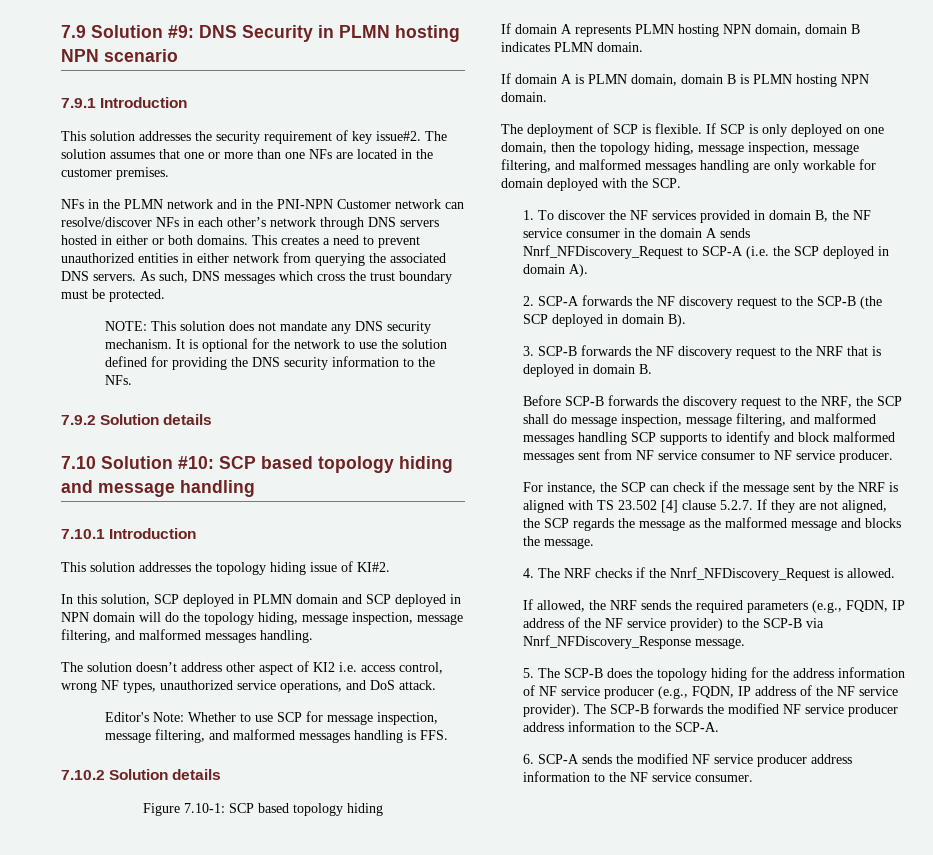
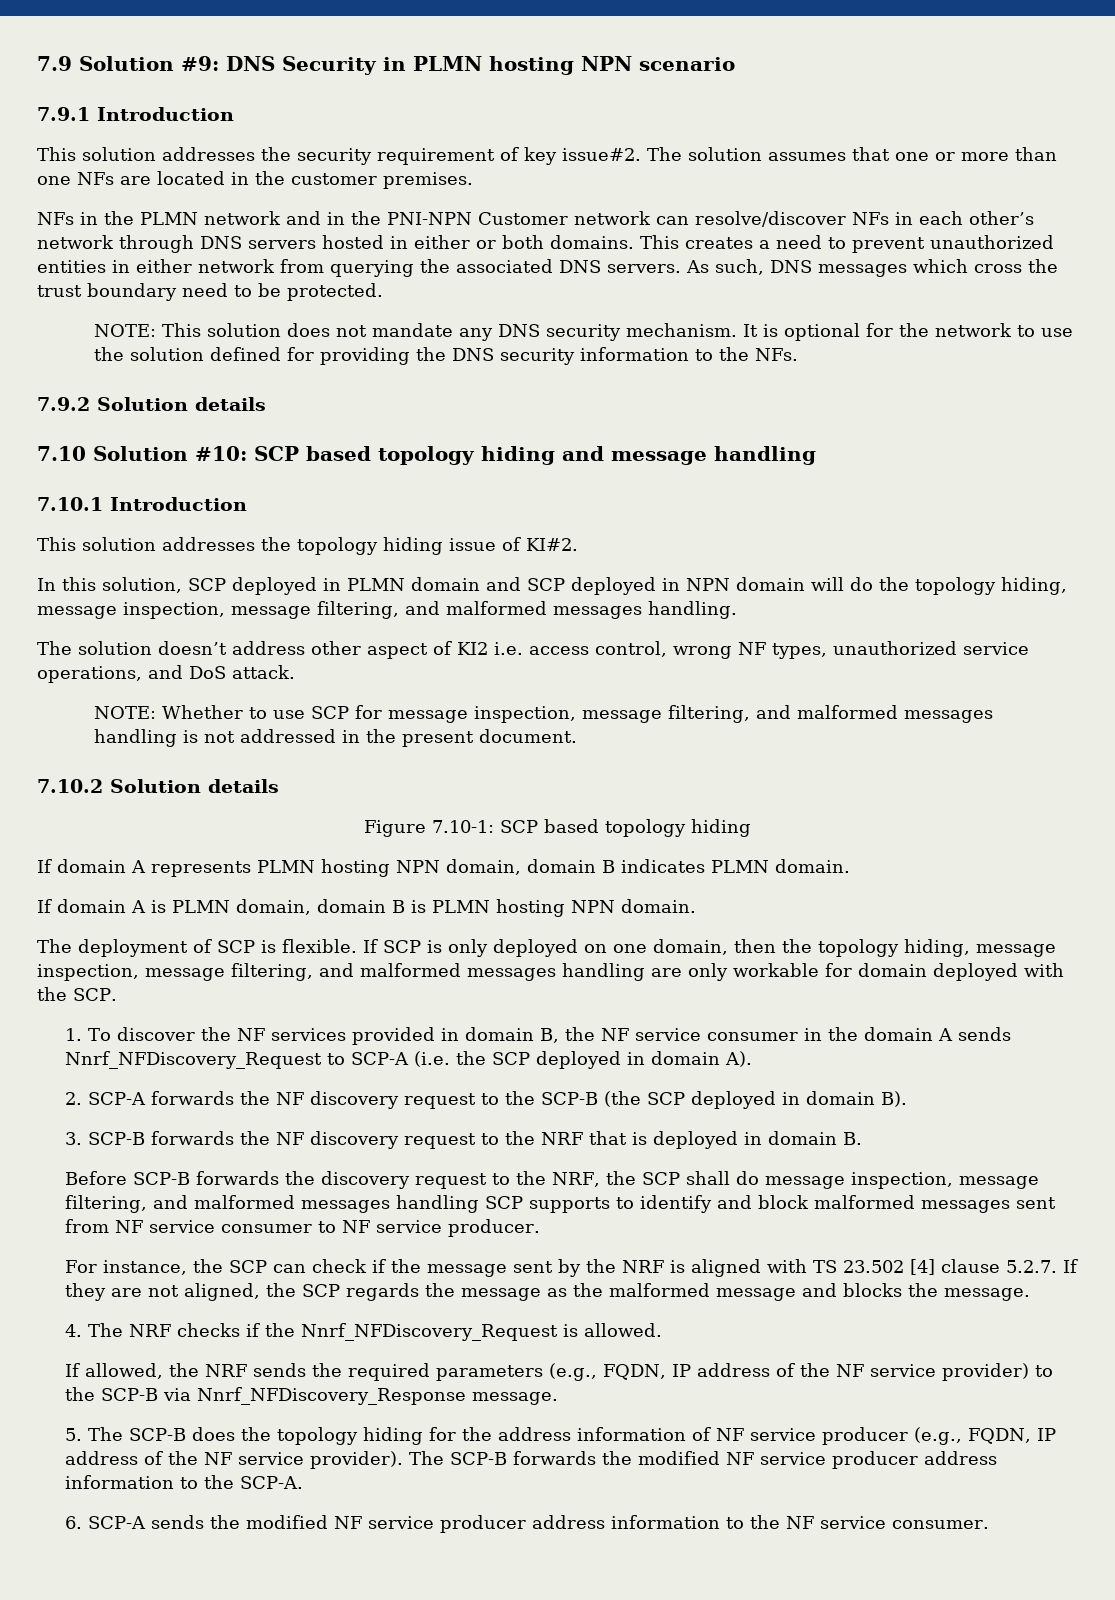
[61,290,88,299] must -> [182,283,252,297] need to
[104,712,184,722] Editor's Note: -> [93,706,156,719] NOTE:
[419,730,448,740] FFS. -> [203,729,577,747] not addressed in the present document.

